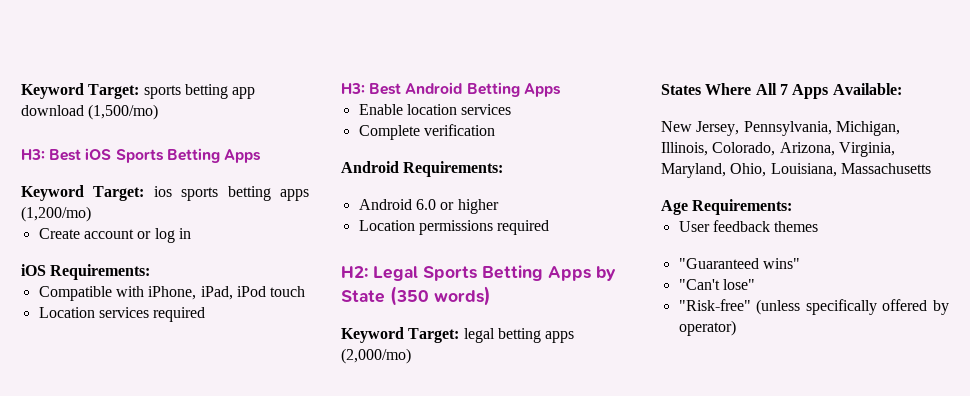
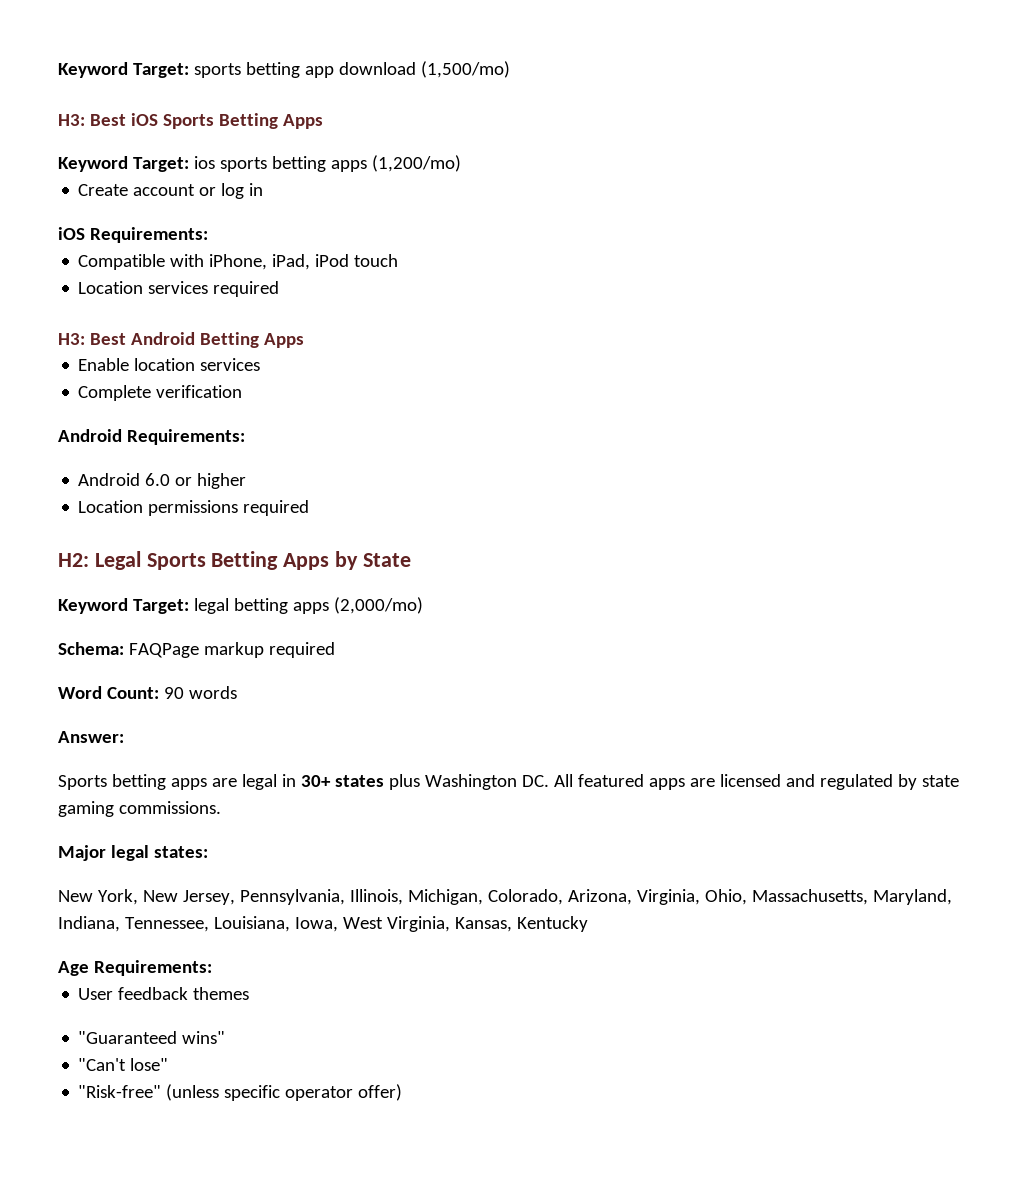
[390,286,491,306] (350 words) -> (411, 560) none
[661,83,902,99] States Where All 7 Apps Available: // -> [58,642,335,658] [58,686,237,699] [58,731,124,743] [58,774,959,790] [58,801,221,817] [58,845,208,861] [58,889,138,905] Schema: FAQPage markup required // Word Count: 90 words // Answer: // Sports betting apps are legal in 30+ states plus Washington DC. All featured apps are licensed and regulated by state gaming commissions. // Major legal states: // New York,
[835,121,900,136] [661,142,708,156] Michigan, Illinois, -> [349,889,483,905] Illinois, Michigan,
[661,163,931,178] Maryland, Ohio, Louisiana, Massachusetts -> [704,889,952,905] [58,916,588,932] Ohio, Massachusetts, Maryland, Indiana, Tennessee, Louisiana, Iowa, West Virginia, Kansas, Kentucky
[805,299,949,315] [678,320,736,336] specifically offered by operator) -> [224,1084,403,1101] specific operator offer)

